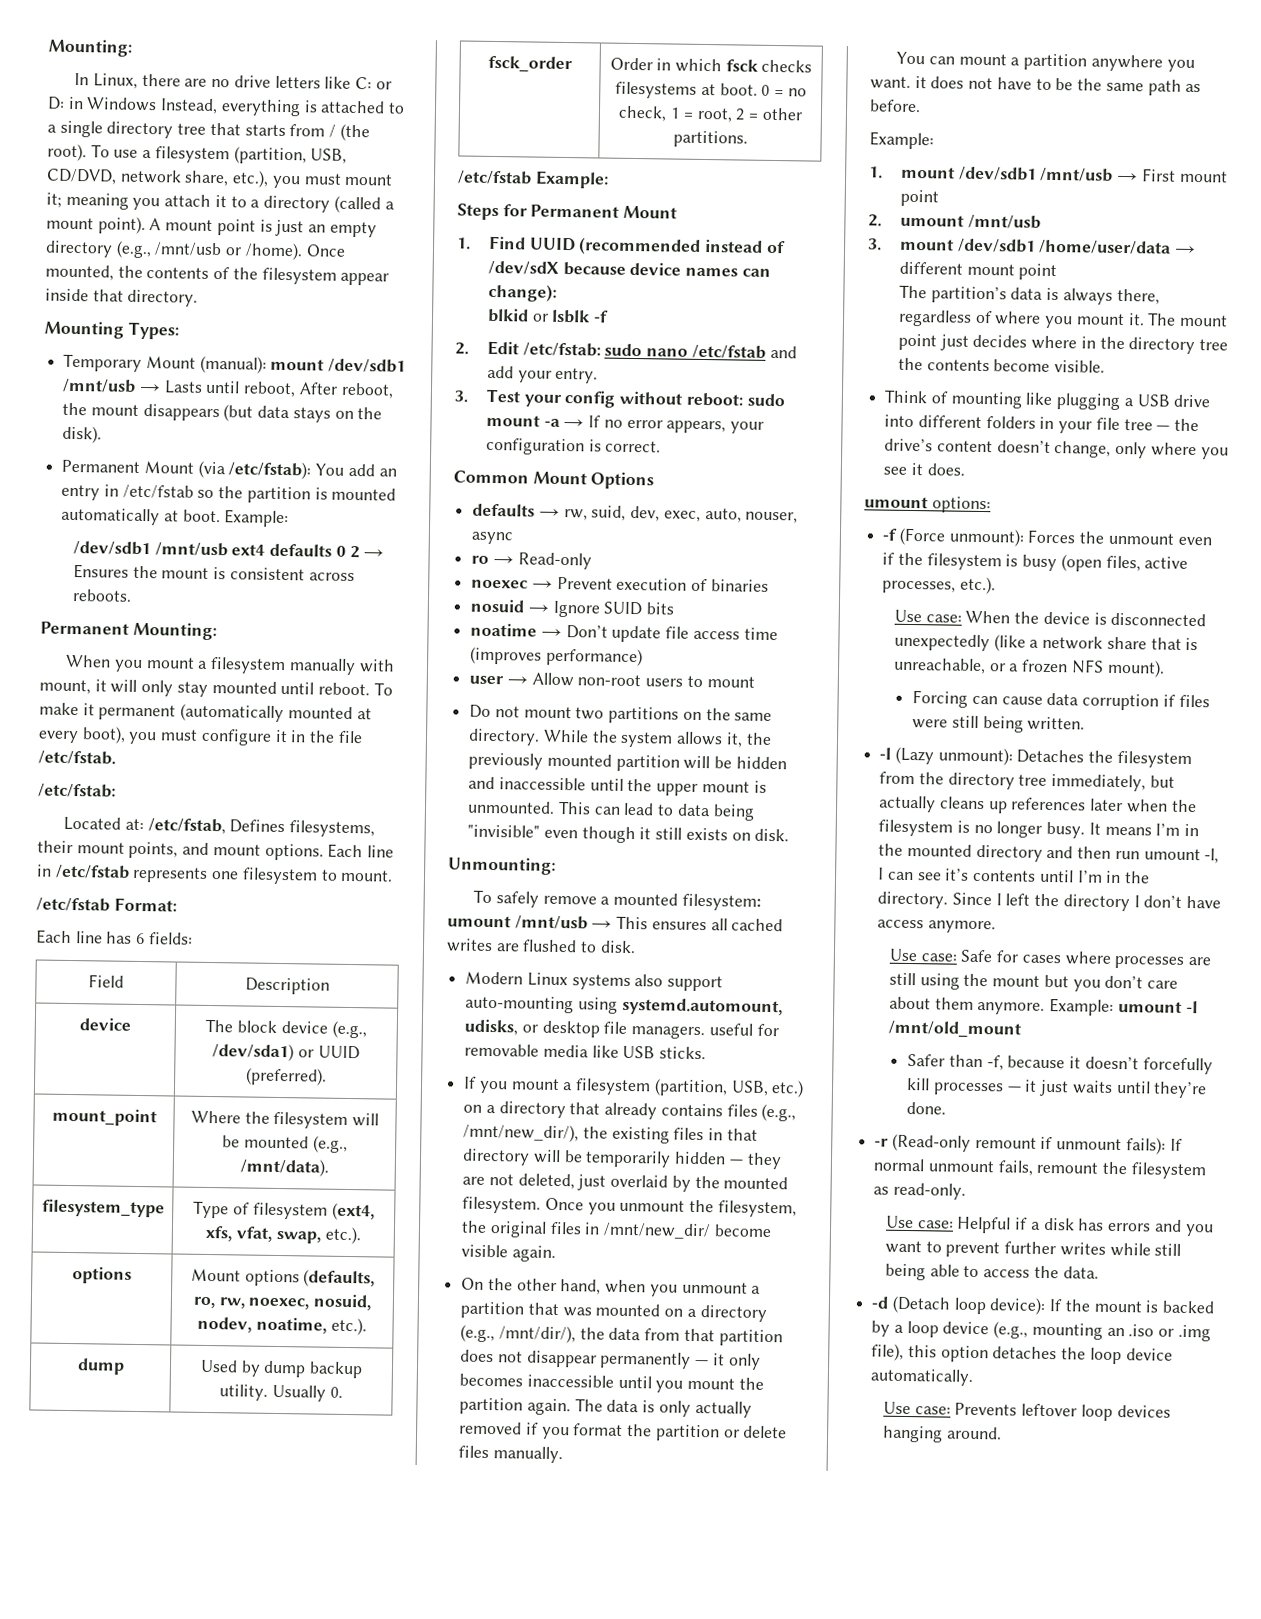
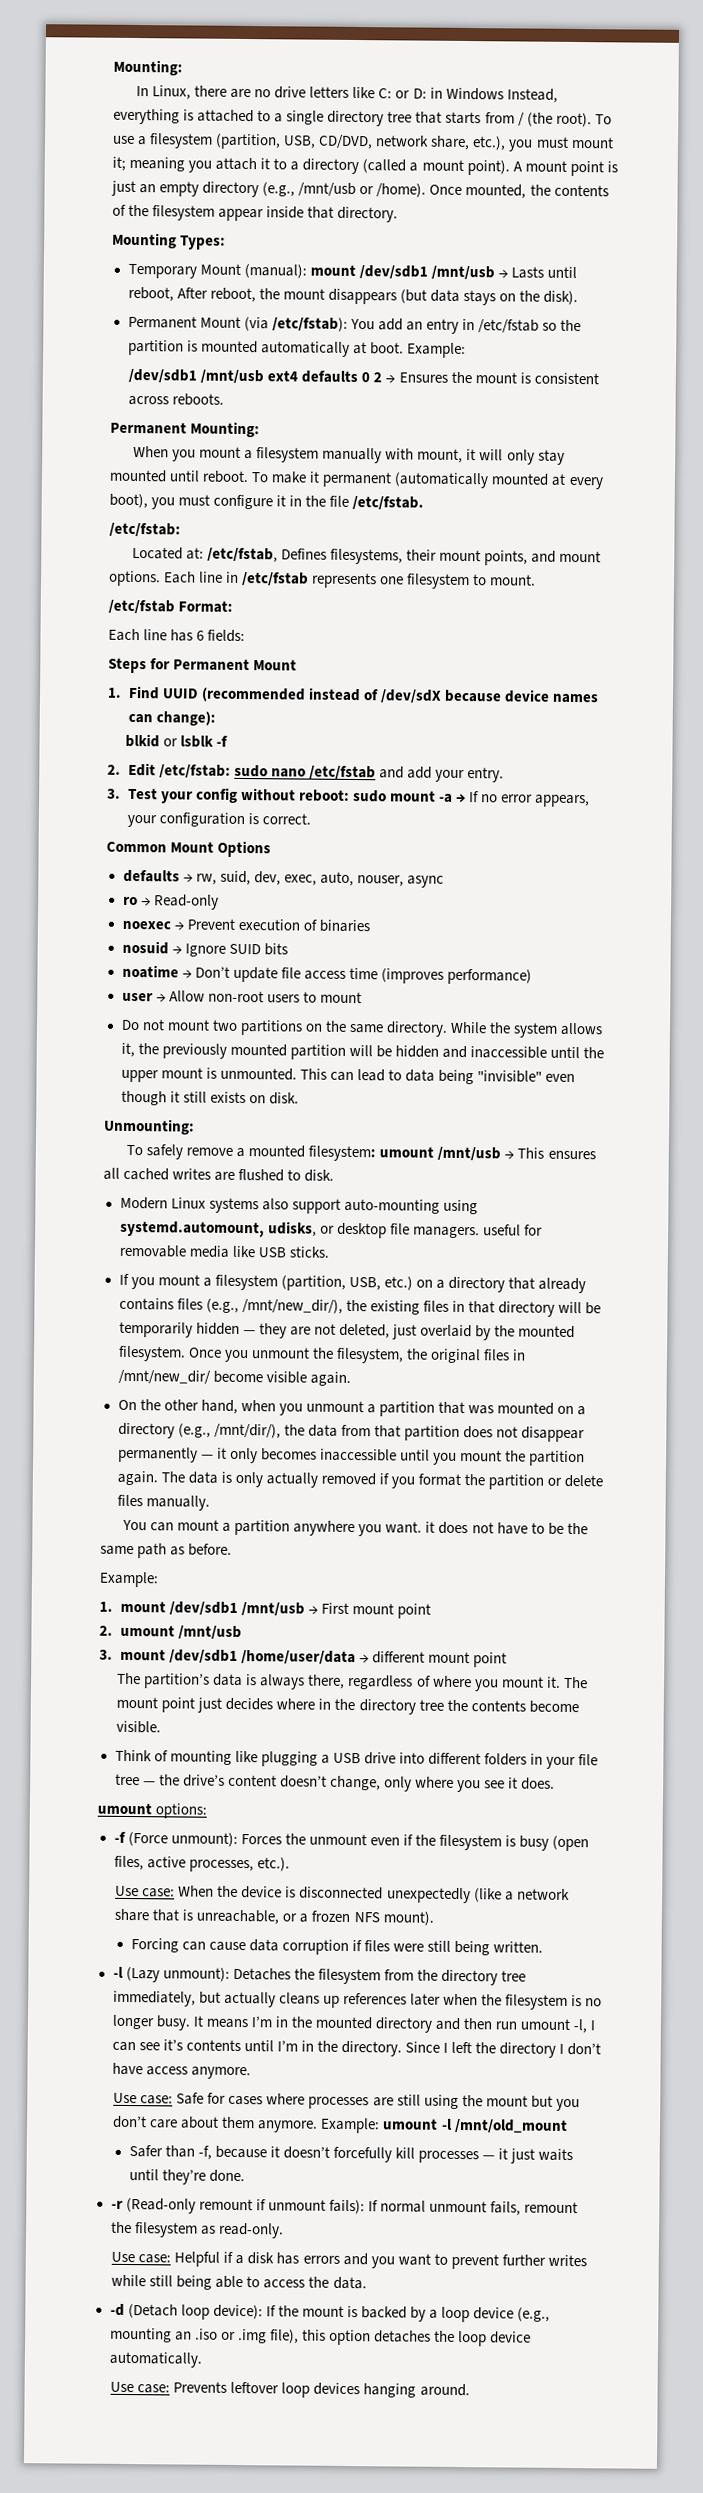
[88,974,124,988] [244,977,330,995] [79,1017,131,1031] [205,1018,367,1039] [212,1043,360,1062] [245,1067,327,1086] [51,1107,157,1127] [190,1110,380,1129] [222,1135,348,1153] [239,1158,329,1177] [41,1198,165,1218] [193,1200,375,1221] [205,1225,361,1245] [72,1266,132,1284] [190,1268,376,1288] [192,1293,373,1311] [197,1316,367,1336] [76,1358,125,1375] [199,1359,364,1379] [219,1384,343,1402] [488,55,573,73] [609,57,813,73] [615,81,807,99] [618,105,803,123] [672,130,748,148] [457,170,609,189] // Field | Description // device | The block device (e.g., /dev/sda1) or UUID (preferred). // mount_point | Where the filesystem will be mounted (e.g., /mnt/data). // filesystem_type | Type of filesystem (ext4, xfs, vfat, swap, etc.). // options | Mount options (defaults, ro, rw, noexec, nosuid, nodev, noatime, etc.). // dump | Used by dump backup utility. Usually 0. // fsck_order | Order in which fsck checks filesystems at boot. 0 = no check, 1 = root, 2 = other partitions. // /etc/fstab Example: -> (246, 636) none

